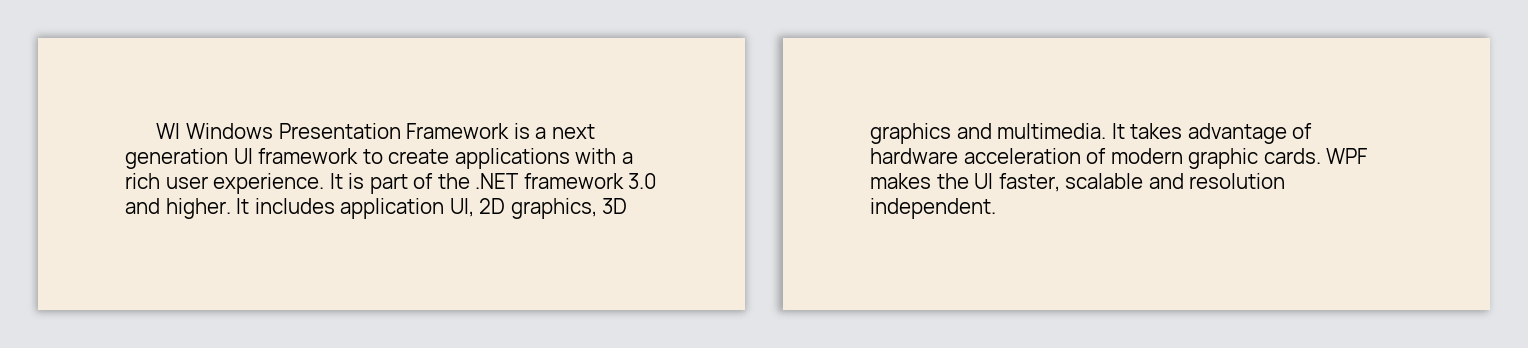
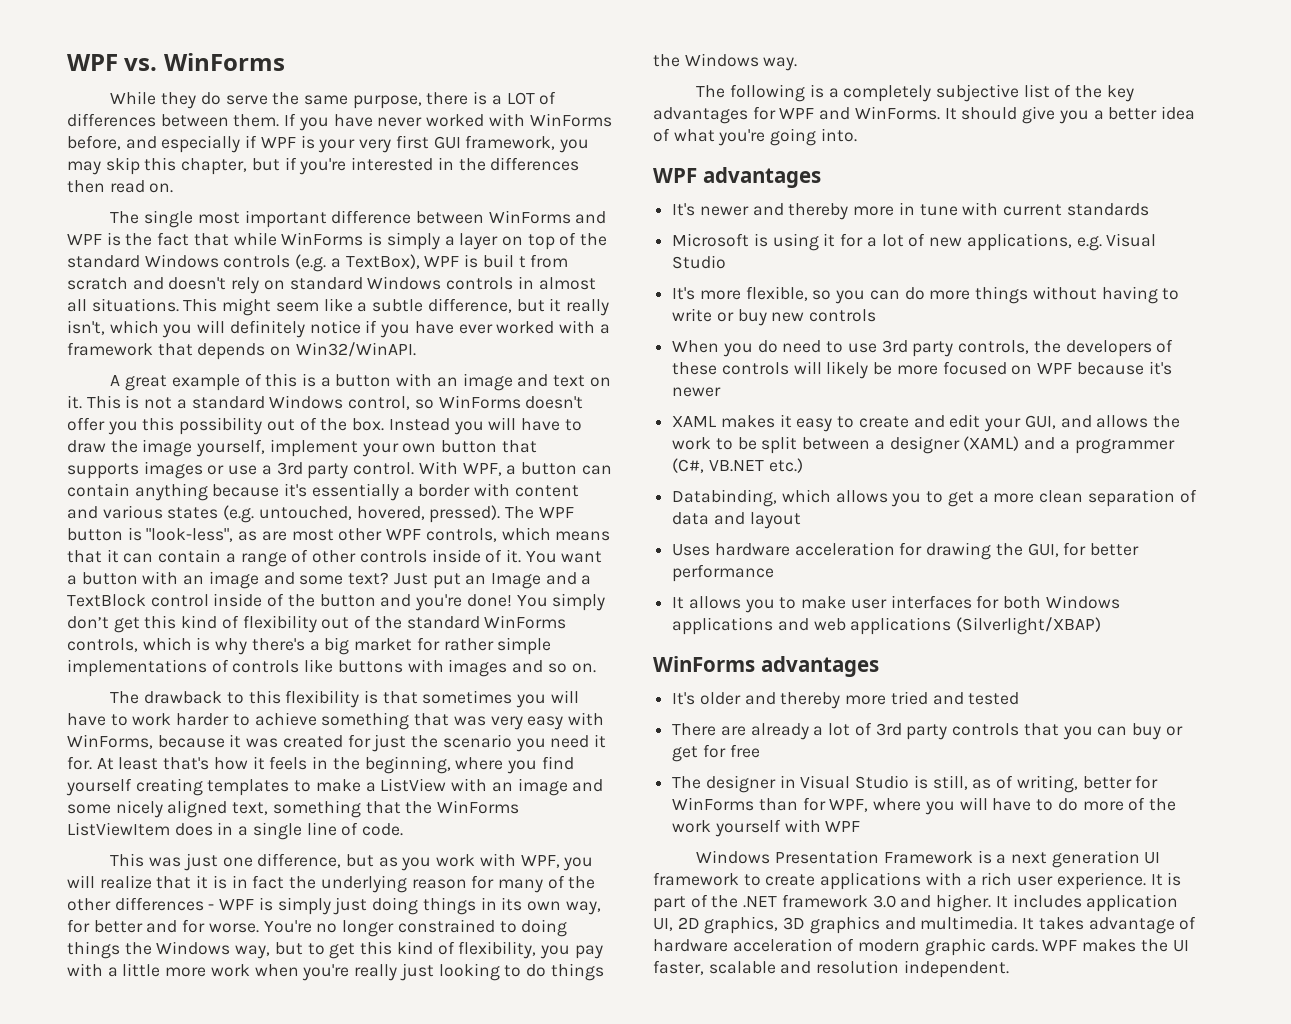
[156,123,181,139] Wl -> [67,53,285,71] [110,91,557,109] [67,113,612,131] [67,135,589,153] [67,157,580,175] [67,180,174,193] [110,210,607,228] [67,232,608,250] [67,254,569,272] [67,276,596,294] [67,298,609,316] [67,320,610,338] [67,342,416,360] [110,373,611,391] [67,395,584,410] [67,417,582,435] [67,439,537,457] [67,461,612,479] [67,483,579,501] [67,505,574,523] [67,527,611,542] [67,549,603,567] [67,571,592,589] [67,593,606,611] [67,615,567,633] [67,637,552,655] [67,659,596,677] [110,690,579,708] [67,712,604,730] [67,734,606,752] [67,756,574,774] [66,778,604,796] [67,800,520,818] [67,822,404,840] [110,853,594,871] [67,875,596,893] [67,897,601,915] [67,919,568,937] [67,941,603,959] [67,963,604,981] [653,53,798,71] [696,84,1134,102] [653,106,1195,124] [653,128,857,146] [653,167,821,188] [672,202,1149,220] [672,233,1157,251] [672,255,727,269] [672,286,1180,304] [672,308,877,326] [672,339,1174,357] [672,361,1172,379] [672,387,722,397] [672,414,1180,432] [672,436,1175,454] [672,458,803,473] [672,489,1197,507] [672,512,801,529] [672,542,1140,560] [672,564,775,582] [672,595,1120,613] [672,617,1102,635] [653,656,879,677] [672,691,1020,709] [672,722,1183,740] [672,744,760,762] [672,775,1159,793] [672,797,1176,815] [672,819,861,837] WPF vs. WinForms // While they do serve the same purpose, there is a LOT of differences between them. If you have never worked with WinForms before, and especially if WPF is your very first GUI framework, you may skip this chapter, but if you're interested in the differences then read on. // The single most important difference between WinForms and WPF is the fact that while WinForms is simply a layer on top of the standard Windows controls (e.g. a TextBox), WPF is buil t from scratch and doesn't rely on standard Windows controls in almost all situations. This might seem like a subtle difference, but it really isn't, which you will definitely notice if you have ever worked with a framework that depends on Win32/WinAPI. // A great example of this is a button with an image and text on it. This is not a standard Windows control, so WinForms doesn't offer you this possibility out of the box. Instead you will have to draw the image yourself, implement your own button that supports images or use a 3rd party control. With WPF, a button can contain anything because it's essentially a border with content and various states (e.g. untouched, hovered, pressed). The WPF button is "look-less", as are most other WPF controls, which means that it can contain a range of other controls inside of it. You want a button with an image and some text? Just put an Image and a TextBlock control inside of the button and you're done! You simply don’t get this kind of flexibility out of the standard WinForms controls, which is why there's a big market for rather simple implementations of controls like buttons with images and so on. // The drawback to this flexibility is that sometimes you will have to work harder to achieve something that was very easy with WinForms, because it was created for just the scenario you need it for. At least that's how it feels in the beginning, where you find yourself creating templates to make a ListView with an image and some nicely aligned text, something that the WinForms ListViewItem does in a single line of code. // This was just one difference, but as you work with WPF, you will realize that it is in fact the underlying reason for many of the other differences - WPF is simply just doing things in its own way, for better and for worse. You're no longer constrained to doing things the Windows way, but to get this kind of flexibility, you pay with a little more work when you're really just looking to do things the Windows way. // The following is a completely subjective list of the key advantages for WPF and WinForms. It should give you a better idea of what you're going into. // WPF advantages // It's newer and thereby more in tune with current standards // Microsoft is using it for a lot of new applications, e.g. Visual Studio // It's more flexible, so you can do more things without having to write or buy new controls // When you do need to use 3rd party controls, the developers of these controls will likely be more focused on WPF because it's newer // XAML makes it easy to create and edit your GUI, and allows the work to be split between a designer (XAML) and a programmer (C#, VB.NET etc.) // Databinding, which allows you to get a more clean separation of data and layout // Uses hardware acceleration for drawing the GUI, for better performance // It allows you to make user interfaces for both Windows applications and web applications (Silverlight/XBAP) // WinForms advantages // It's older and thereby more tried and tested // There are already a lot of 3rd party controls that you can buy or get for free // The designer in Visual Studio is still, as of writing, better for WinForms than for WPF, where you will have to do more of the work yourself with WPF //

